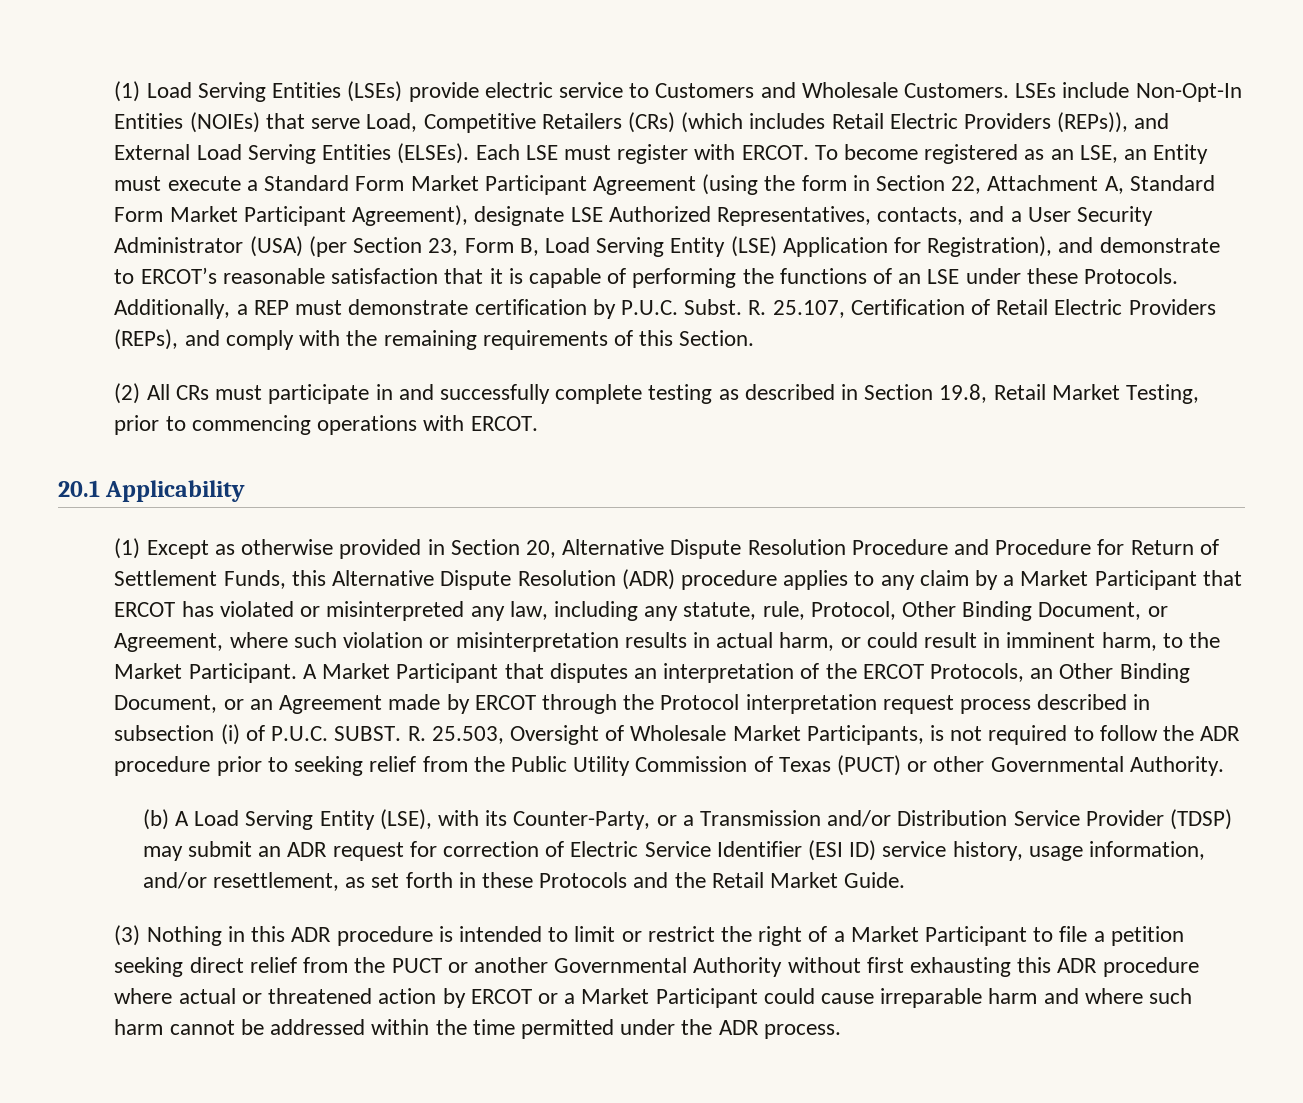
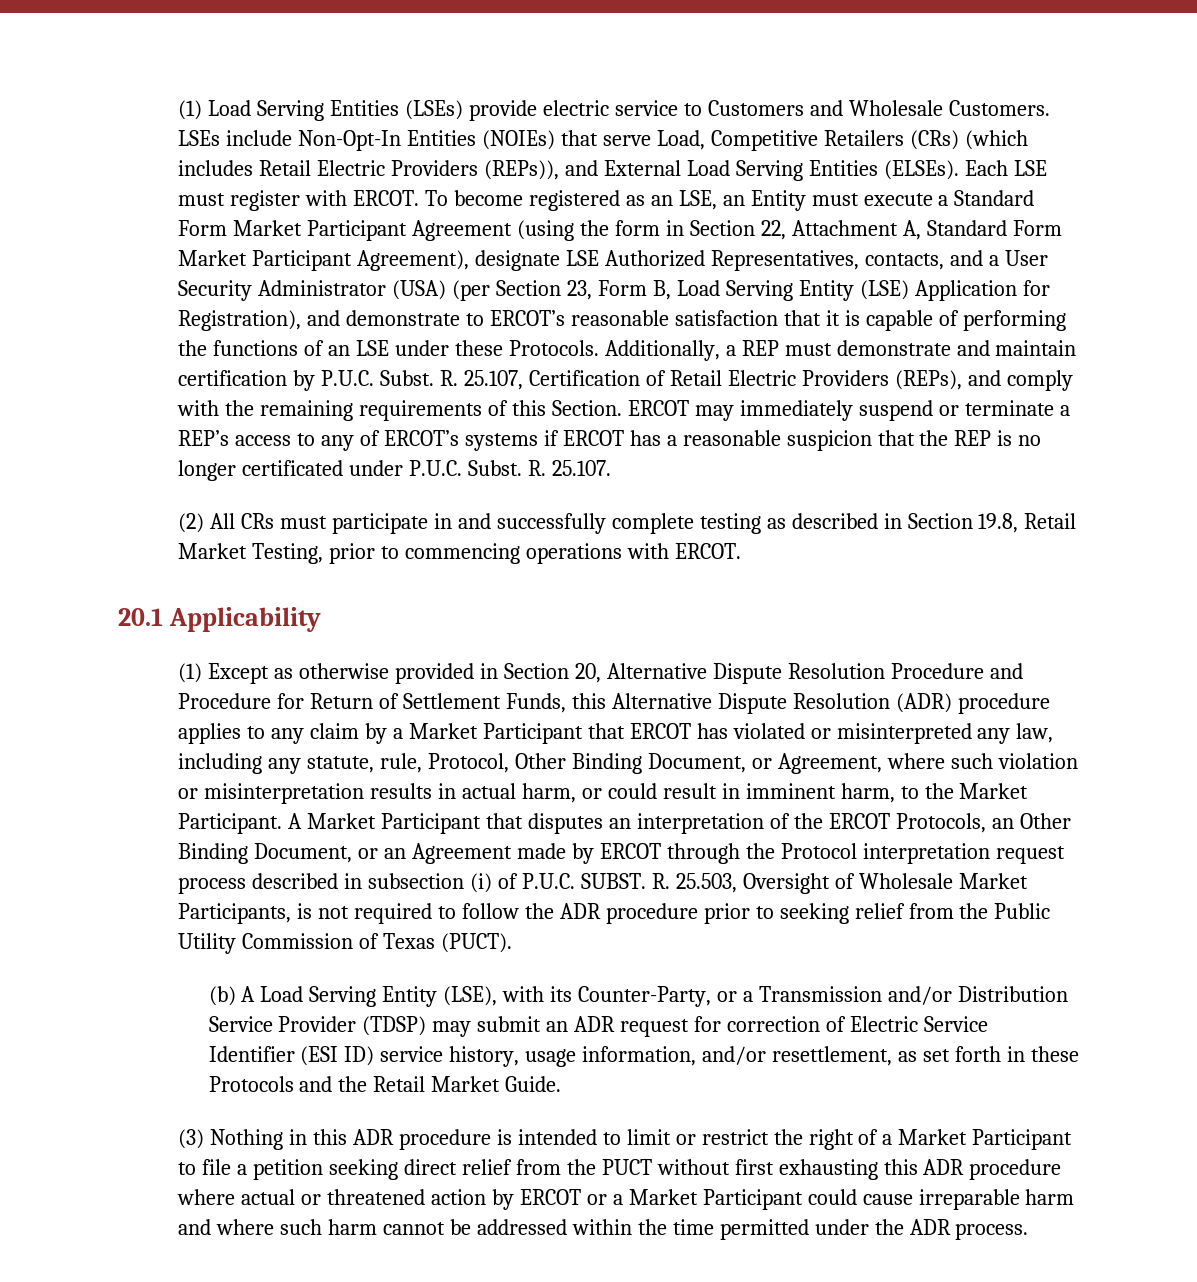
(469, 307) none -> [956,340,1077,356] and maintain
(755, 338) none -> [627,400,1070,421] [178,430,1042,451] [178,460,611,481] ERCOT may immediately suspend or terminate a REP’s access to any of ERCOT’s systems if ERCOT has a reasonable suspicion that the REP is no longer certificated under P.U.C. Subst. R. 25.107.
[837,755,1224,776] (PUCT) or other Governmental Authority. -> [441,933,513,953] (PUCT).
[447,957,783,977] or another Governmental Authority -> (652, 1167) none

